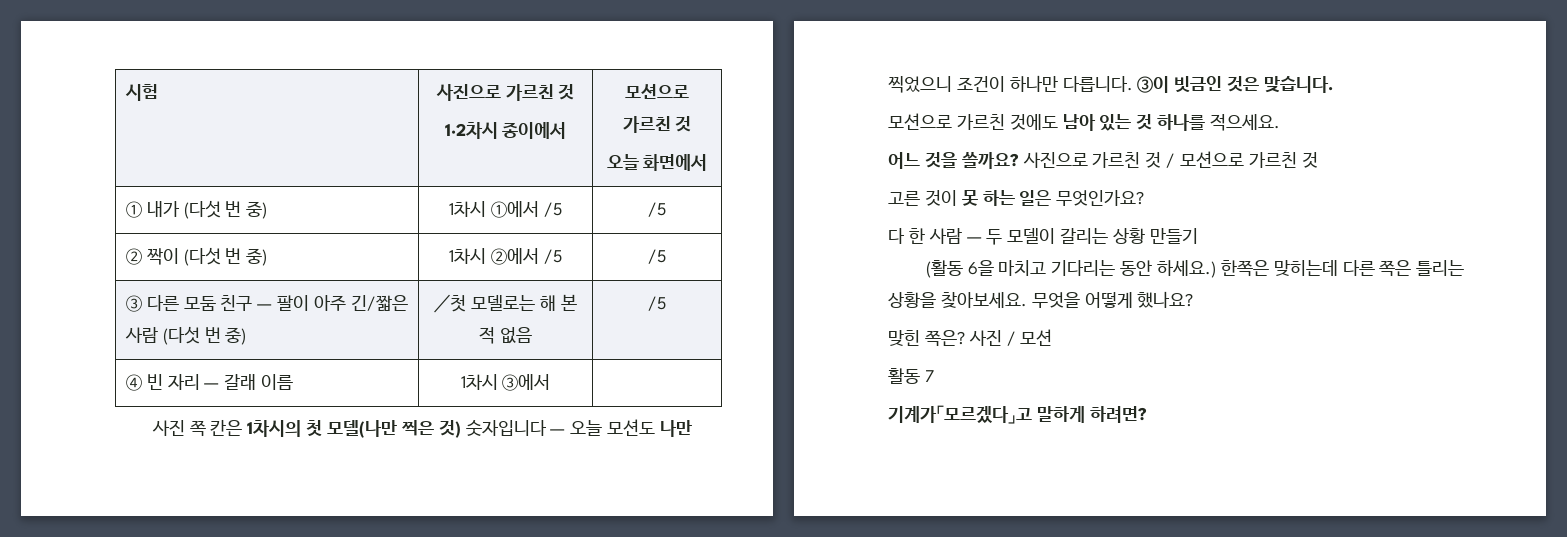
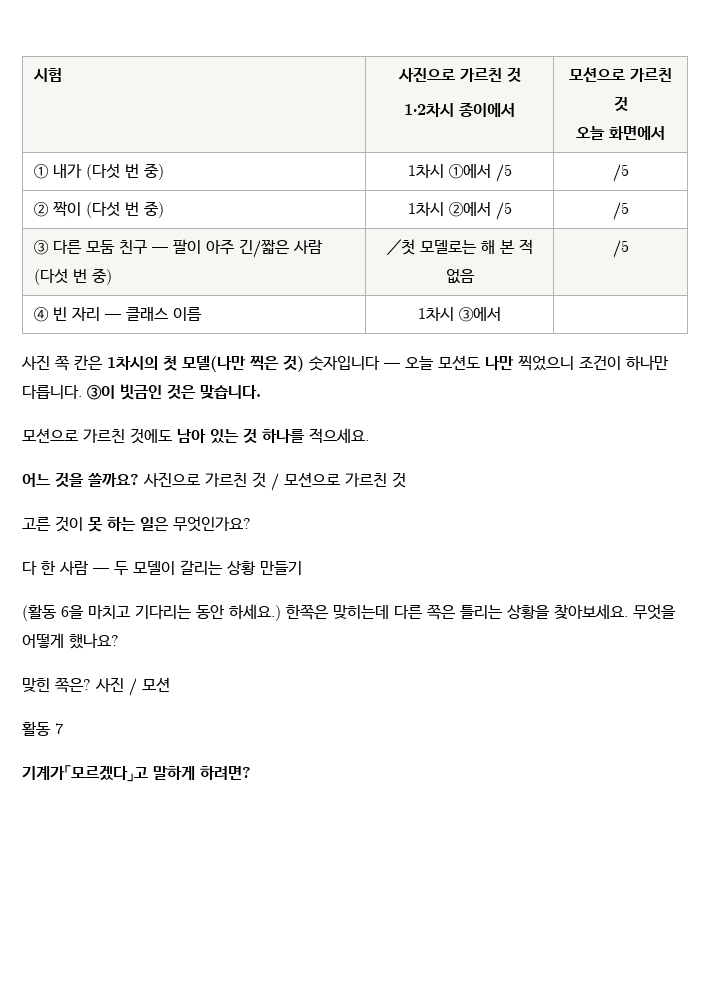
[224,374,257,390] 갈래 -> [125,307,168,321] 클래스

